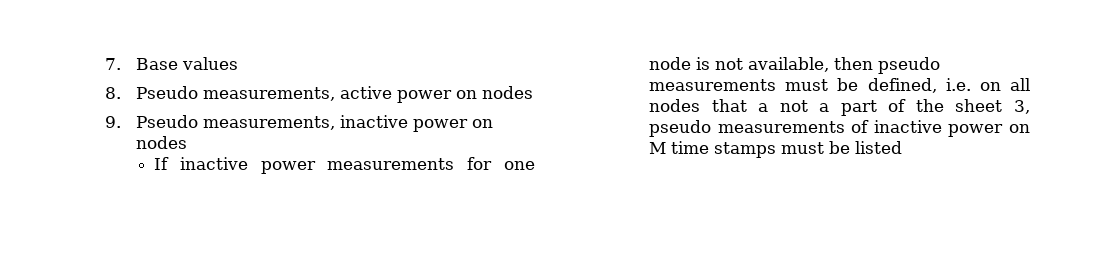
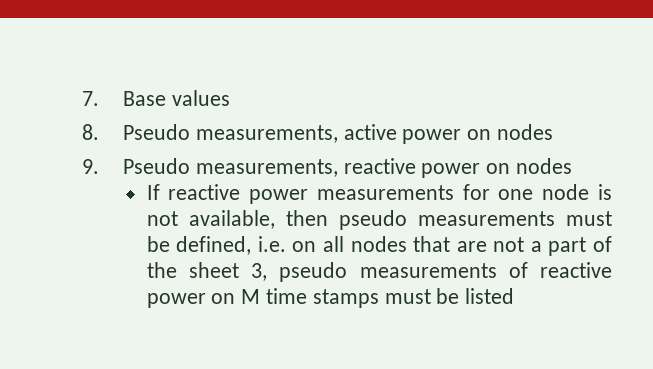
[339,115,408,128] inactive -> [343,158,416,174] reactive
[179,157,248,170] inactive -> [168,184,241,200] reactive
[758,103,769,112] a -> [456,241,487,252] are
[873,120,942,133] inactive -> [540,262,612,278] reactive

